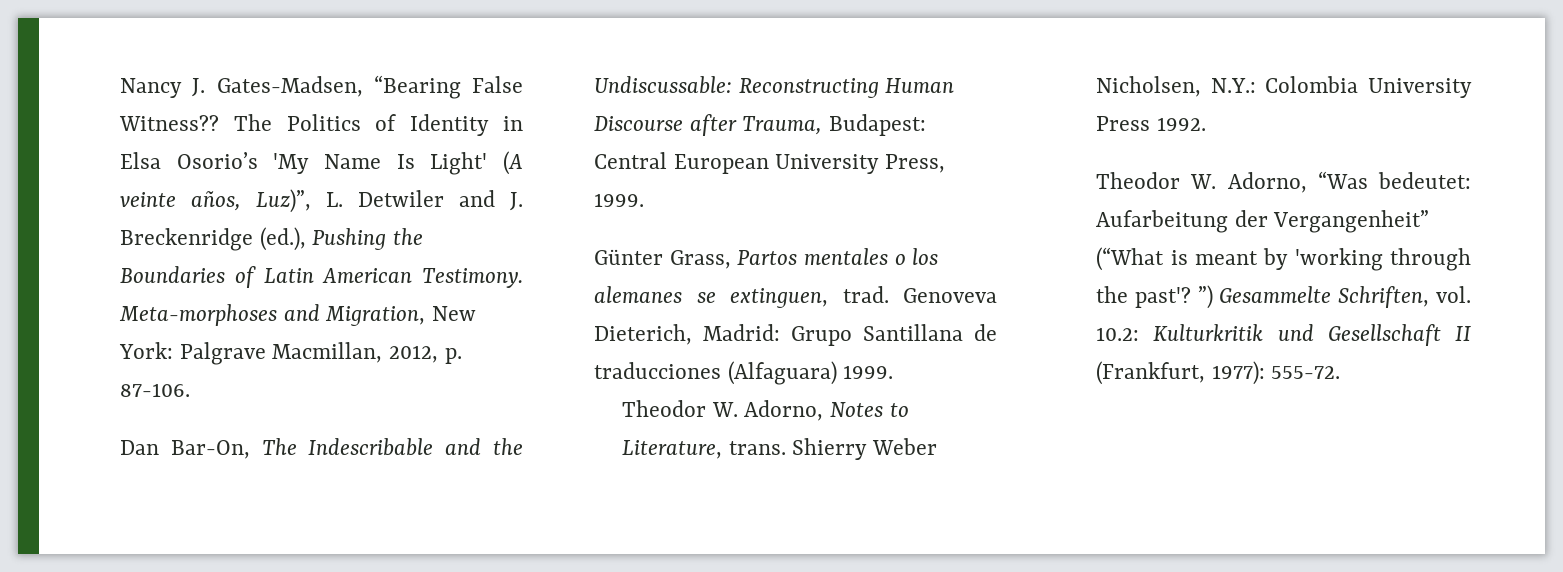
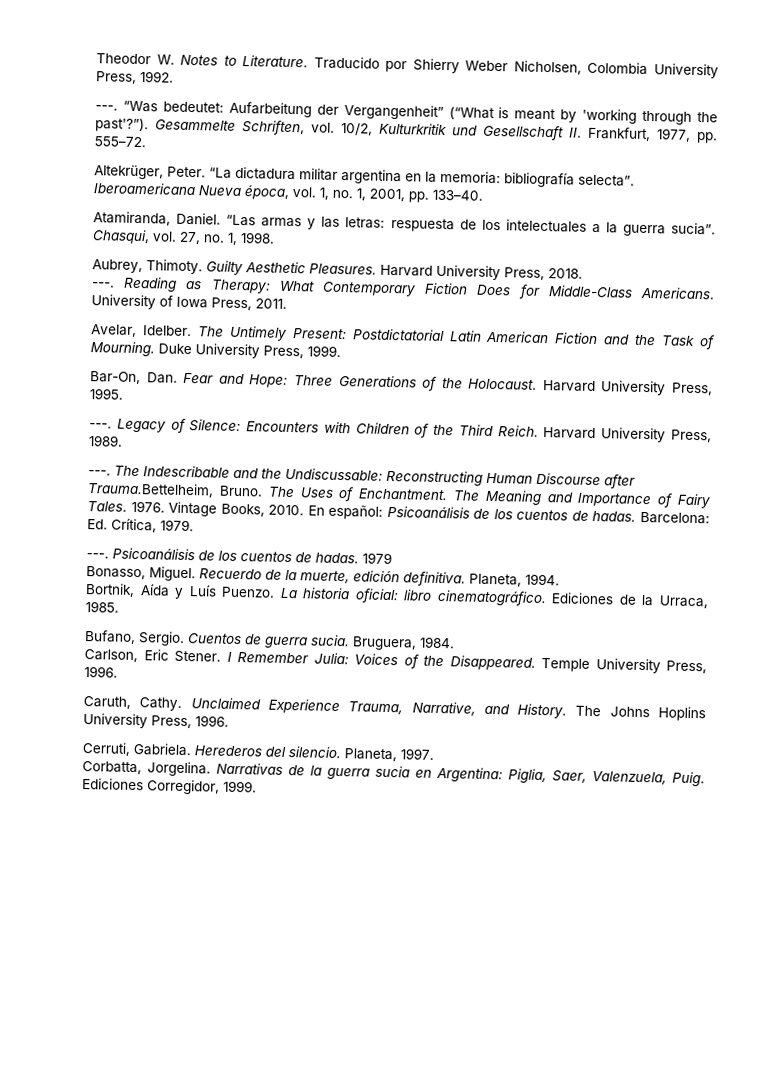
[120,75,523,99] [119,114,523,136] [120,151,523,175] [120,189,523,213] [120,227,423,251] [120,266,523,288] [119,304,476,326] [119,342,462,365] [120,383,191,397] [120,438,523,459] [594,76,955,98] [594,114,926,136] [594,152,945,174] [594,193,645,207] [594,248,939,269] [594,286,997,308] [594,324,997,346] [594,361,894,385] [622,400,824,421] Nancy J. Gates-Madsen, “Bearing False Witness?? The Politics of Identity in Elsa Osorio’s 'My Name Is Light' (A veinte años, Luz)”, L. Detwiler and J. Breckenridge (ed.), Pushing the Boundaries of Latin American Testimony. Meta-morphoses and Migration, New York: Palgrave Macmillan, 2012, p. 87-106. // Dan Bar-On, The Indescribable and the Undiscussable: Reconstructing Human Discourse after Trauma, Budapest: Central European University Press, 1999. // Günter Grass, Partos mentales o los alemanes se extinguen, trad. Genoveva Dieterich, Madrid: Grupo Santillana de traducciones (Alfaguara) 1999. // Theodor W. Adorno, -> [96,53,175,65] Theodor W.
[622,440,786,459] Literature, trans. -> [242,55,408,73] Literature. Traducido por
[1210,78,1256,93] N.Y.: -> (582, 67) none
[1096,116,1151,131] Press -> [96,71,138,84] Press,
[1096,172,1307,193] Theodor W. Adorno, -> [95,105,119,111] ---.
[1134,285,1213,309] past'? ”) -> [95,117,150,133] past'?”).
[1096,327,1140,341] 10.2: -> [341,122,374,136] 10/2,
[1455,326,1471,341] [1096,361,1341,385] II (Frankfurt, 1977): 555-72. -> [569,126,718,144] [94,136,147,148] [94,164,636,188] [93,182,484,203] [93,211,716,237] [92,229,276,245] [92,259,584,281] [91,276,715,300] [91,294,288,311] [91,324,715,350] [90,341,342,359] [90,371,713,396] [89,388,125,400] [89,418,712,443] [88,435,124,447] [88,465,637,489] [87,482,711,509] [87,500,710,525] [87,518,195,533] [86,547,393,565] [86,566,561,587] [85,583,709,609] [85,601,120,613] [84,630,456,651] [84,649,707,674] [84,666,119,678] [83,696,706,722] [83,713,230,729] [82,741,435,762] [82,760,705,787] [82,777,258,795] II. Frankfurt, 1977, pp. 555–72. // Altekrüger, Peter. “La dictadura militar argentina en la memoria: bibliografía selecta”. Iberoamericana Nueva época, vol. 1, no. 1, 2001, pp. 133–40. // Atamiranda, Daniel. “Las armas y las letras: respuesta de los intelectuales a la guerra sucia”. Chasqui, vol. 27, no. 1, 1998. // Aubrey, Thimoty. Guilty Aesthetic Pleasures. Harvard University Press, 2018. // ---. Reading as Therapy: What Contemporary Fiction Does for Middle-Class Americans. University of Iowa Press, 2011. // Avelar, Idelber. The Untimely Present: Postdictatorial Latin American Fiction and the Task of Mourning. Duke University Press, 1999. // Bar-On, Dan. Fear and Hope: Three Generations of the Holocaust. Harvard University Press, 1995. // ---. Legacy of Silence: Encounters with Children of the Third Reich. Harvard University Press, 1989. // ---. The Indescribable and the Undiscussable: Reconstructing Human Discourse after Trauma.Bettelheim, Bruno. The Uses of Enchantment. The Meaning and Importance of Fairy Tales. 1976. Vintage Books, 2010. En español: Psicoanálisis de los cuentos de hadas. Barcelona: Ed. Crítica, 1979. // ---. Psicoanálisis de los cuentos de hadas. 1979 // Bonasso, Miguel. Recuerdo de la muerte, edición definitiva. Planeta, 1994. // Bortnik, Aída y Luís Puenzo. La historia oficial: libro cinematográfico. Ediciones de la Urraca, 1985. // Bufano, Sergio. Cuentos de guerra sucia. Bruguera, 1984. // Carlson, Eric Stener. I Remember Julia: Voices of the Disappeared. Temple University Press, 1996. // Caruth, Cathy. Unclaimed Experience Trauma, Narrative, and History. The Johns Hoplins University Press, 1996. // Cerruti, Gabriela. Herederos del silencio. Planeta, 1997. // Corbatta, Jorgelina. Narrativas de la guerra sucia en Argentina: Piglia, Saer, Valenzuela, Puig. Ediciones Corregidor, 1999.

